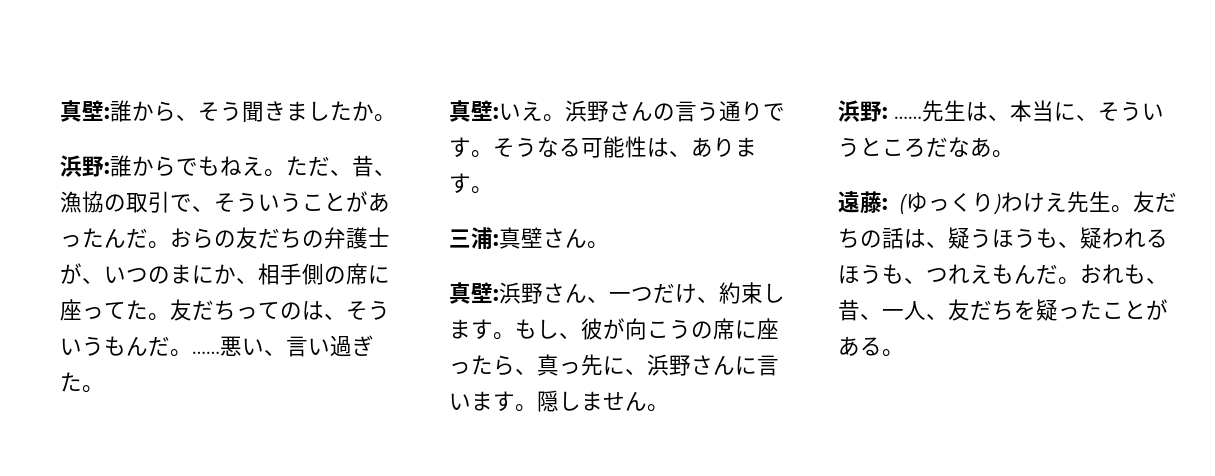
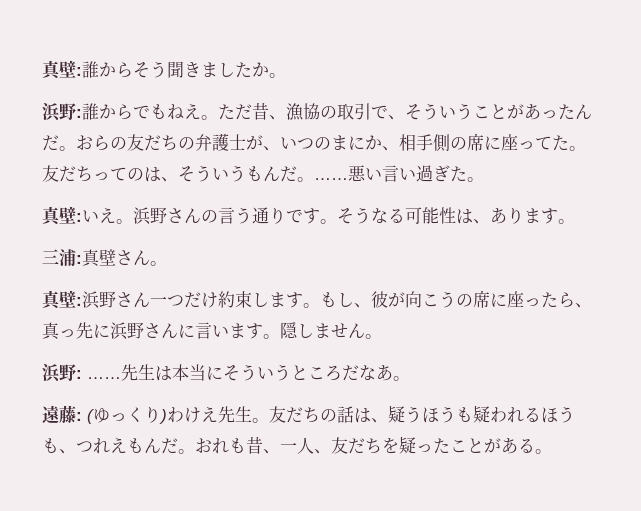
[176,114,198,121] 、 -> (133, 70) none
[330,169,352,176] 、 -> (252, 112) none
[264,349,286,356] 、 -> (382, 174) none
[587,296,609,303] 、 -> (150, 299) none
[697,296,719,303] 、 -> (218, 300) none
[625,368,647,375] 、 -> (110, 331) none
[988,100,1098,122] 、本当に、 -> [172,364,223,381] 本当に
[1058,241,1080,248] 、 -> (473, 414) none
[1146,277,1168,284] 、 -> (246, 445) none

